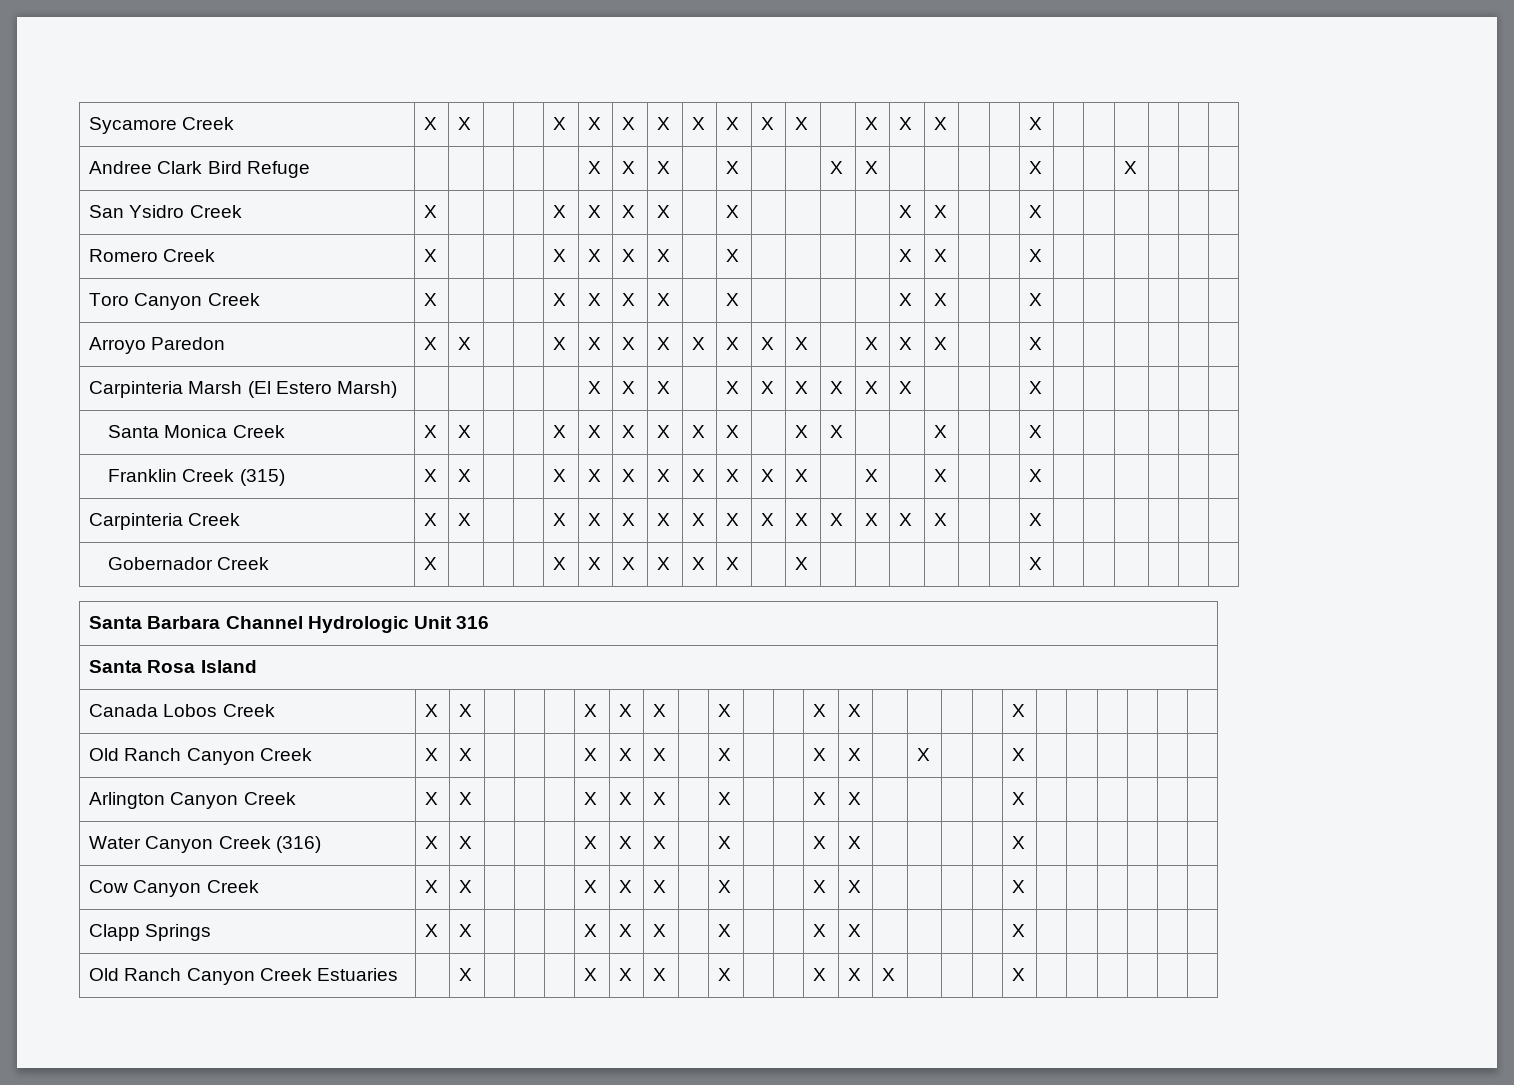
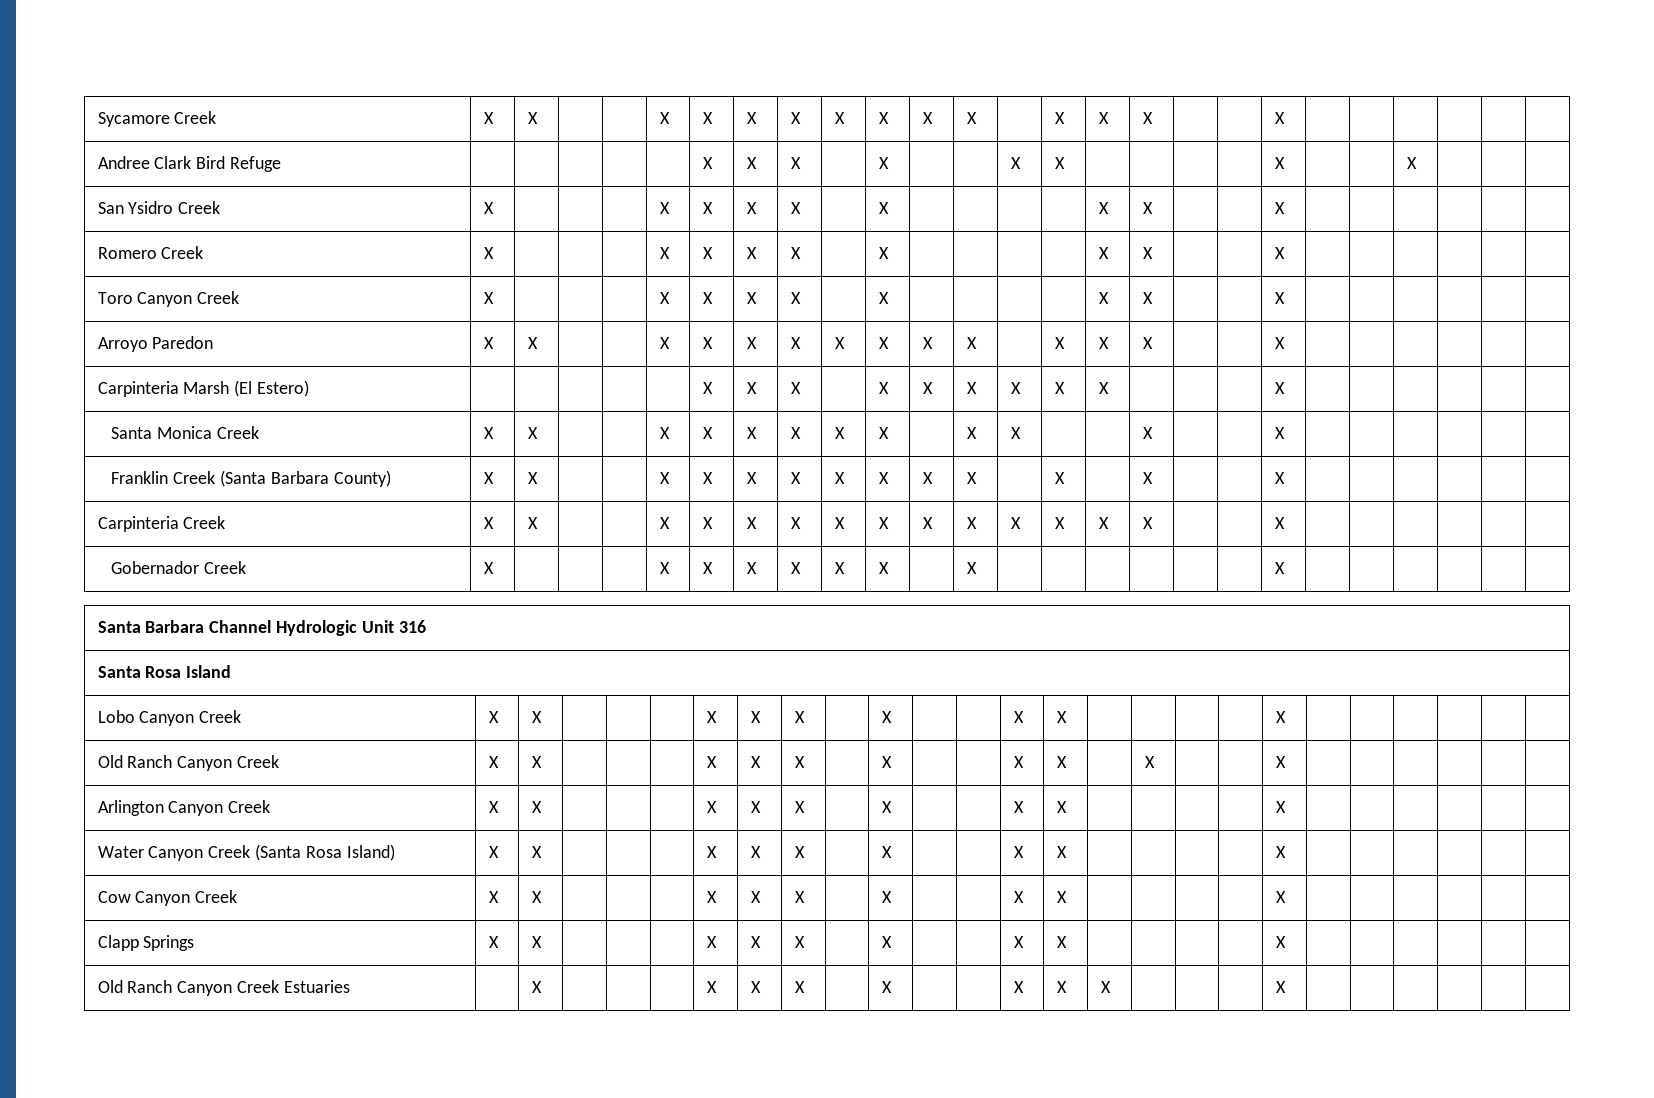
[275,381,397,398] Estero Marsh) -> [257,380,310,397] Estero)
[239,469,285,486] (315) -> [219,470,391,487] (Santa Barbara County)
[89,704,218,717] Canada Lobos -> [97,710,195,726] Lobo Canyon
[275,836,321,853] (316) -> [255,844,395,861] (Santa Rosa Island)

